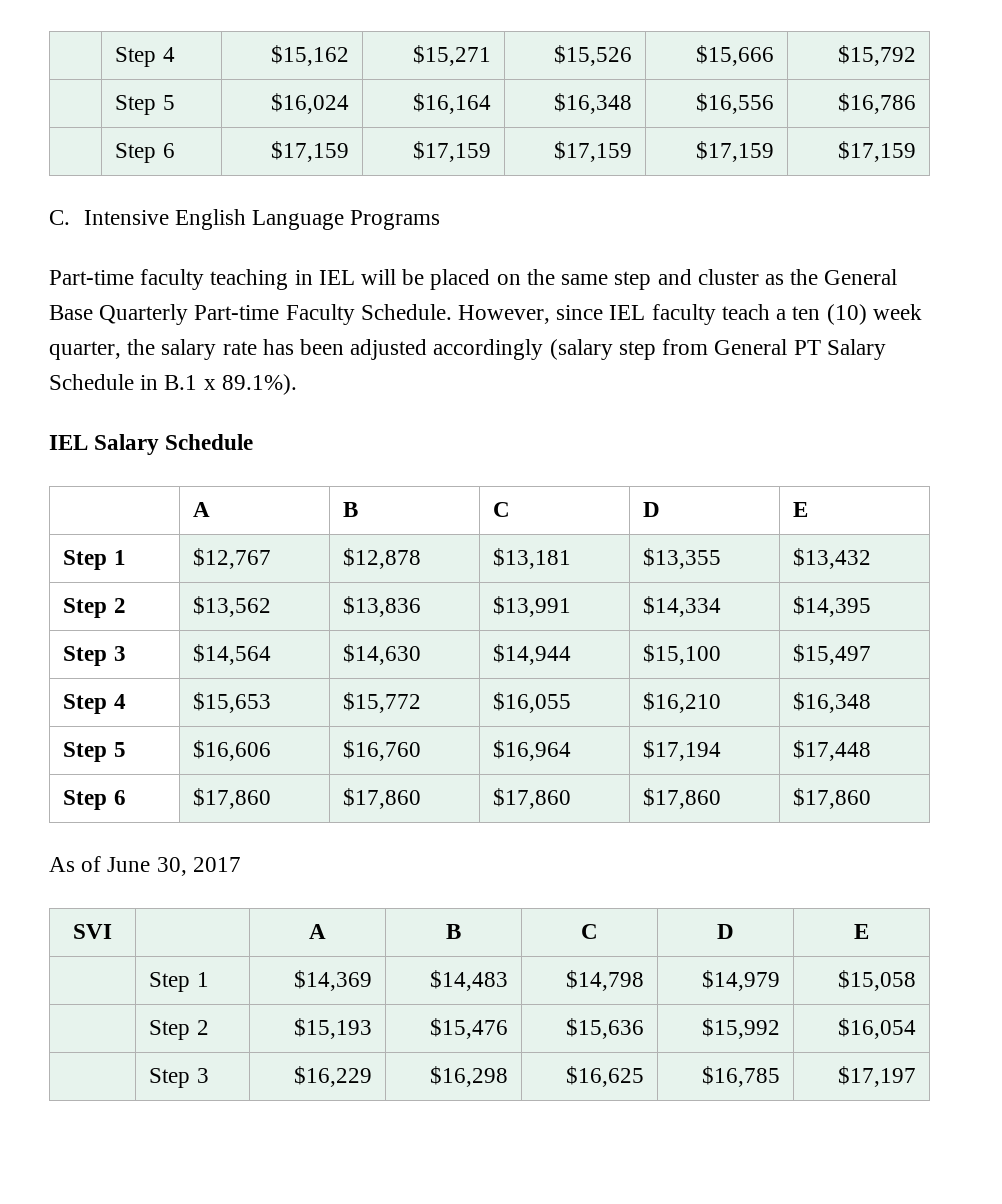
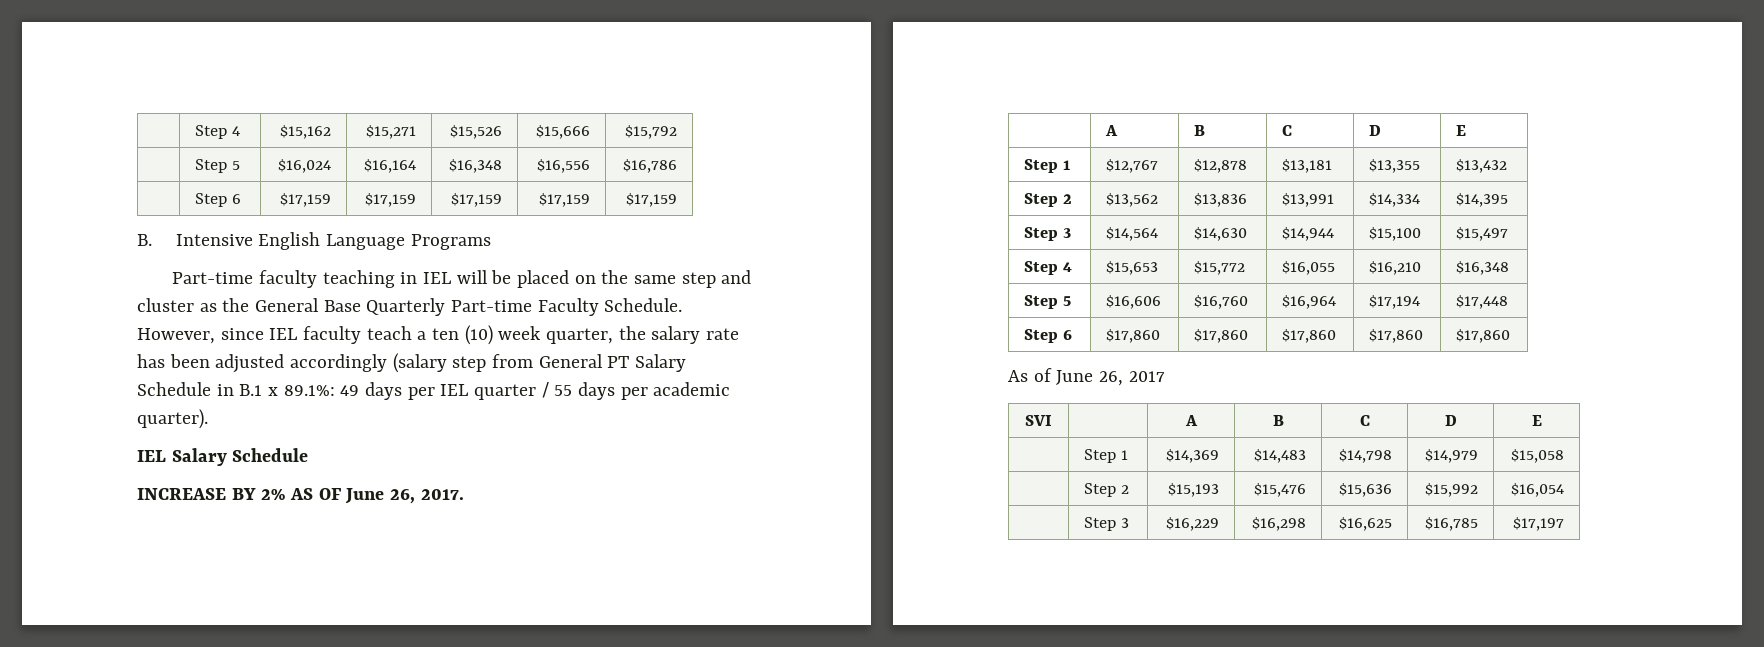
[49,210,70,225] C. -> [137,234,152,246] B.
[221,374,297,395] [49,434,254,455] 89.1%). // IEL Salary Schedule -> [283,382,731,400] [137,409,208,429] [137,448,309,466] [137,488,464,504] 89.1%: 49 days per IEL quarter / 55 days per academic quarter). // IEL Salary Schedule // INCREASE BY 2% AS OF June 26, 2017.
[156,857,187,876] 30, -> [1099,371,1124,386] 26,

